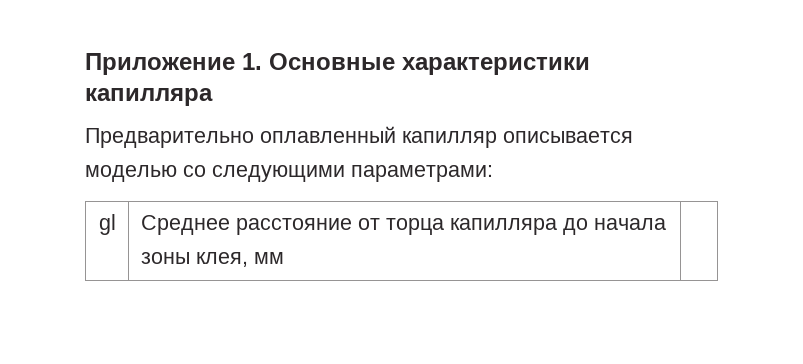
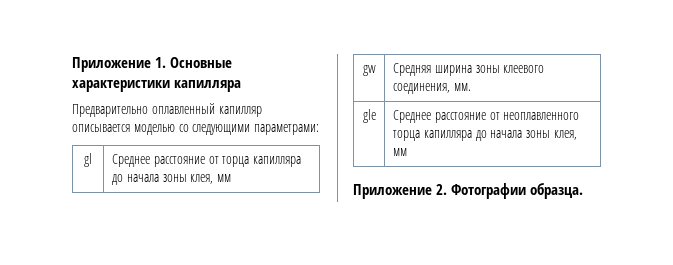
(284, 258) | -> [362,65,376,76] [392,63,545,76] [392,83,471,94] [362,109,376,123] [392,110,580,123] [392,130,577,141] [392,148,407,156] [353,183,584,199] // gw | Средняя ширина зоны клеевого соединения, мм. // gle | Среднее расстояние от неоплавленного торца капилляра до начала зоны клея, мм // Приложение 2. Фотографии образца.

